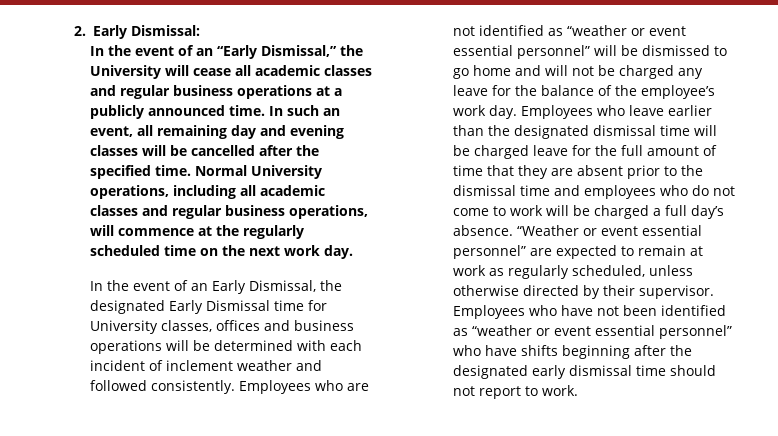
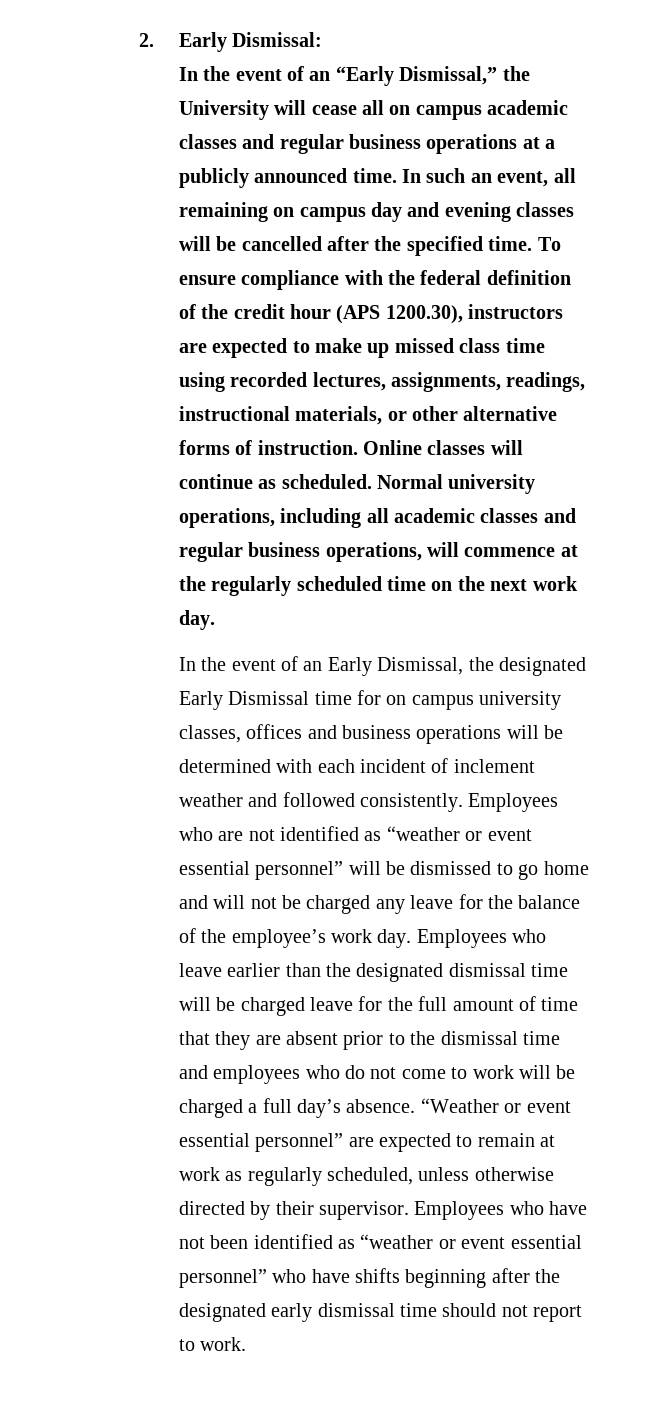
(252, 70) none -> [389,105,482,120] on campus
(228, 132) none -> [273,207,366,222] on campus
[195,165,323,179] Normal University -> [537,237,561,251] [178,270,571,290] [178,304,564,324] [178,338,545,358] [178,372,586,392] [178,406,558,425] [178,440,523,455] [178,474,536,494] To ensure compliance with the federal definition of the credit hour (APS 1200.30), instructors are expected to make up missed class time using recorded lectures, assignments, readings, instructional materials, or other alternative forms of instruction. Online classes will continue as scheduled. Normal university
[90,320,159,334] University -> [386,691,562,710] on campus university

